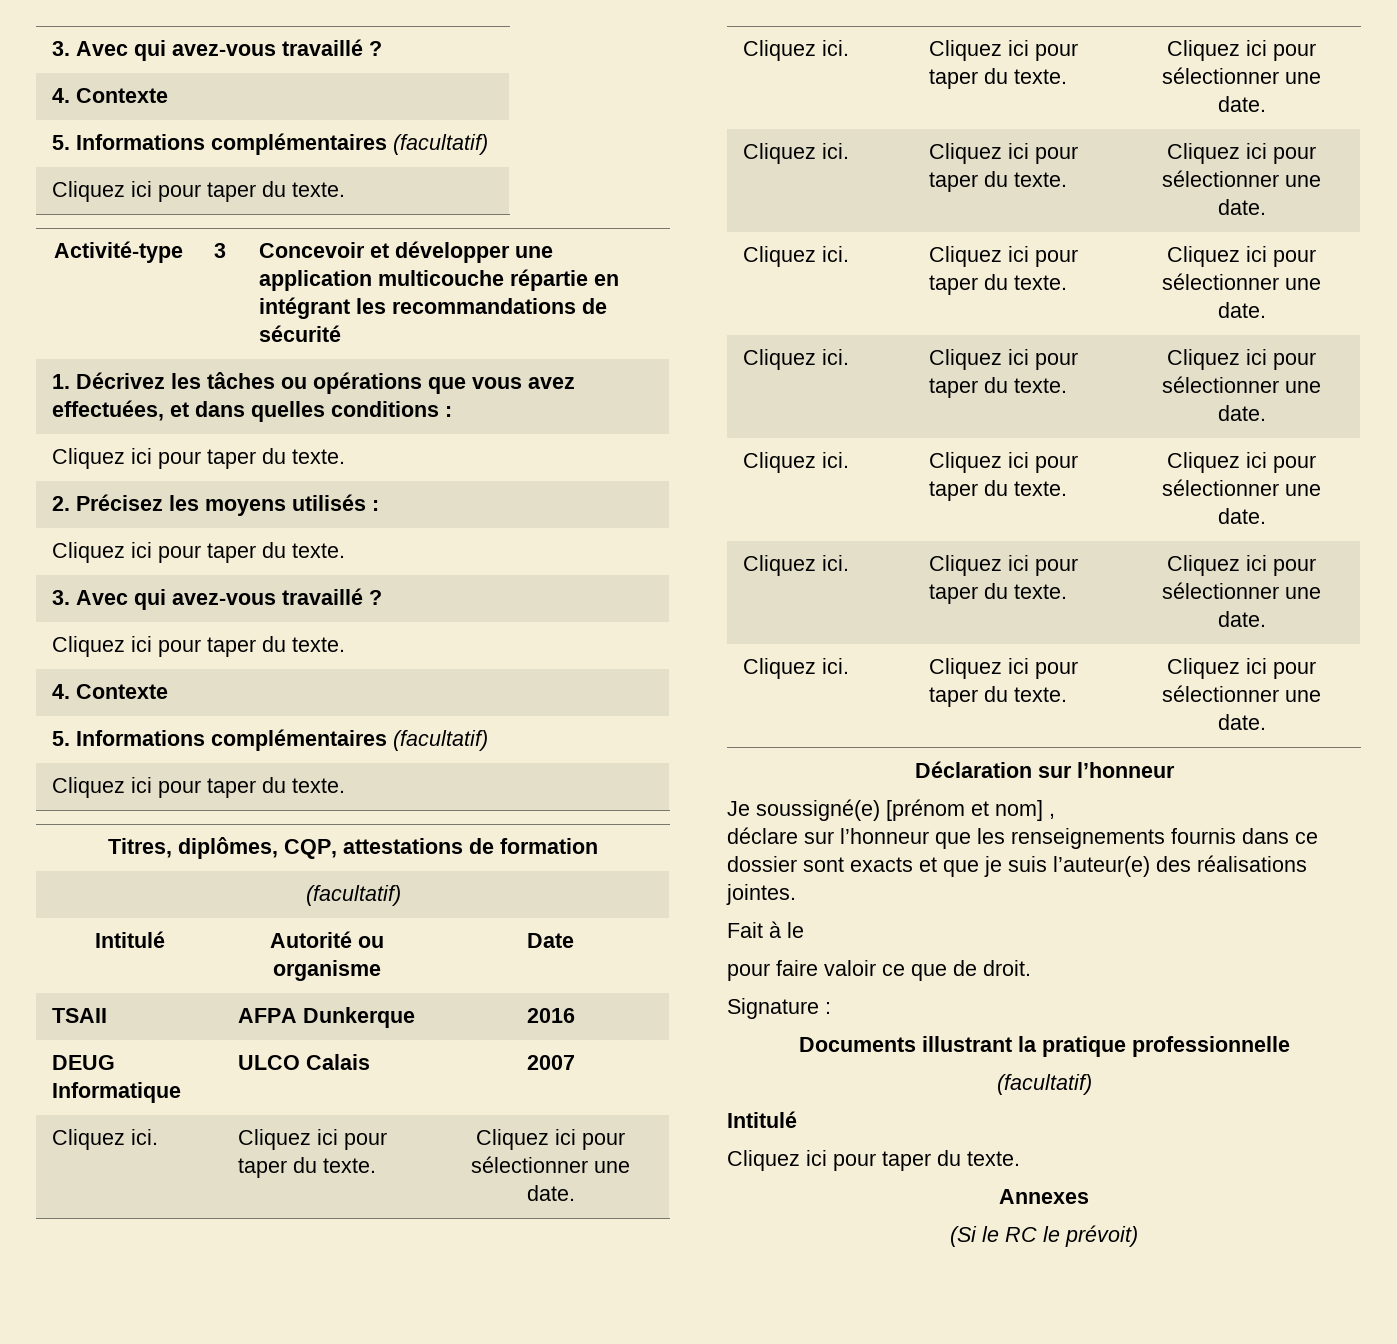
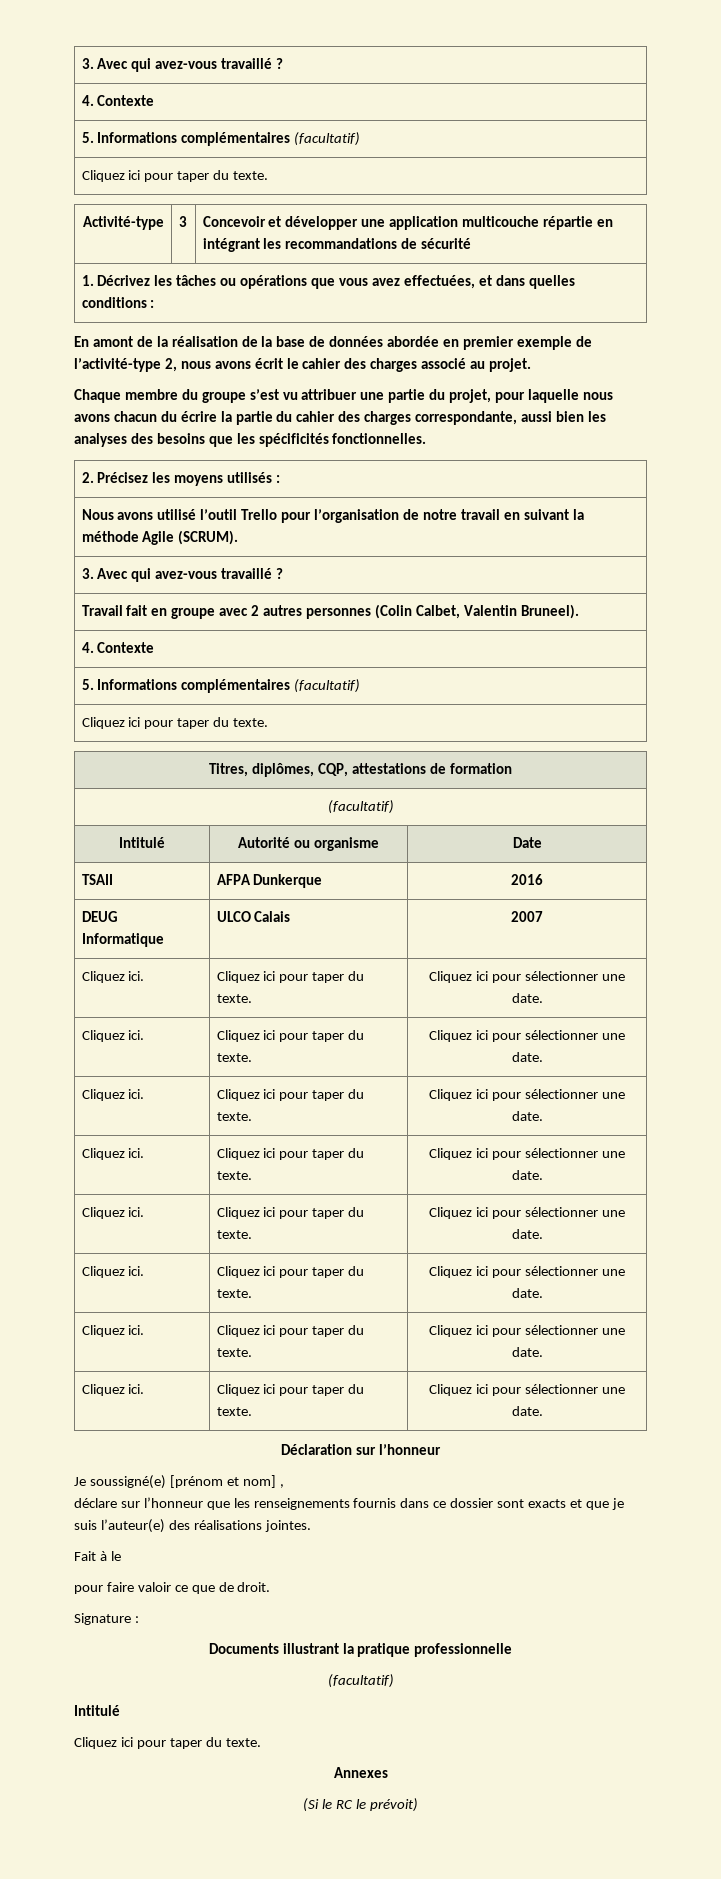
[52,448,346,469] // Cliquez ici pour taper du texte. -> [74,336,592,350] [74,358,532,372] [74,389,613,403] [74,411,606,425] [74,433,427,447] // En amont de la réalisation de la base de données abordée en premier exemple de l’activité-type 2, nous avons écrit le cahier des charges associé au projet. // Chaque membre du groupe s’est vu attribuer une partie du projet, pour laquelle nous avons chacun du écrire la partie du cahier des charges correspondante, aussi bien les analyses des besoins que les spécificités fonctionnelles.
[52,542,346,563] [52,588,383,610] [52,636,346,657] Cliquez ici pour taper du texte. // 3. Avec qui avez-vous travaillé ? // Cliquez ici pour taper du texte. -> [81,509,584,523] [81,530,239,545] [81,568,284,582] [81,604,579,619] Nous avons utilisé l’outil Trello pour l’organisation de notre travail en suivant la méthode Agile (SCRUM). // 3. Avec qui avez-vous travaillé ? // Travail fait en groupe avec 2 autres personnes (Colin Calbet, Valentin Bruneel).

